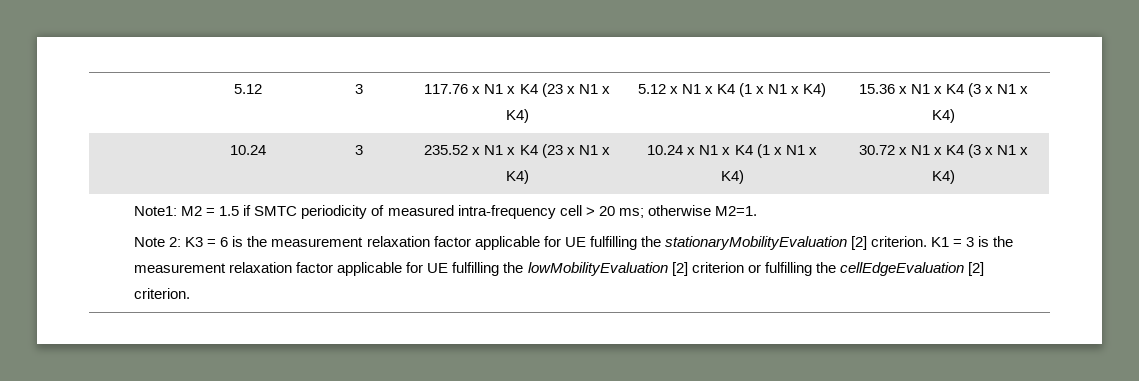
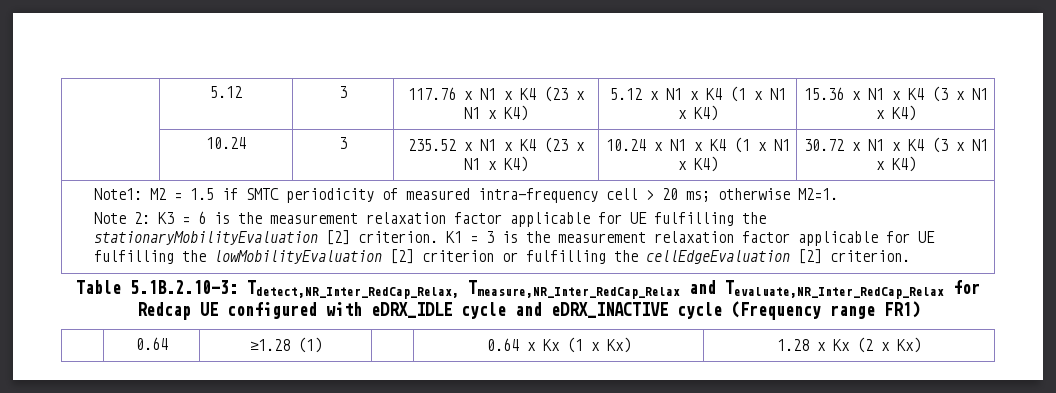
(191, 293) none -> [76,280,980,299] [136,301,920,320] [135,337,168,350] [249,337,322,353] [486,337,631,353] [777,337,921,353] // Table 5.1B.2.10-3: Tdetect,NR_Inter_RedCap_Relax, Tmeasure,NR_Inter_RedCap_Relax and Tevaluate,NR_Inter_RedCap_Relax for Redcap UE configured with eDRX_IDLE cycle and eDRX_INACTIVE cycle (Frequency range FR1) // | 0.64 | ≥1.28 (1) | | 0.64 x Kx (1 x Kx) | 1.28 x Kx (2 x Kx)

